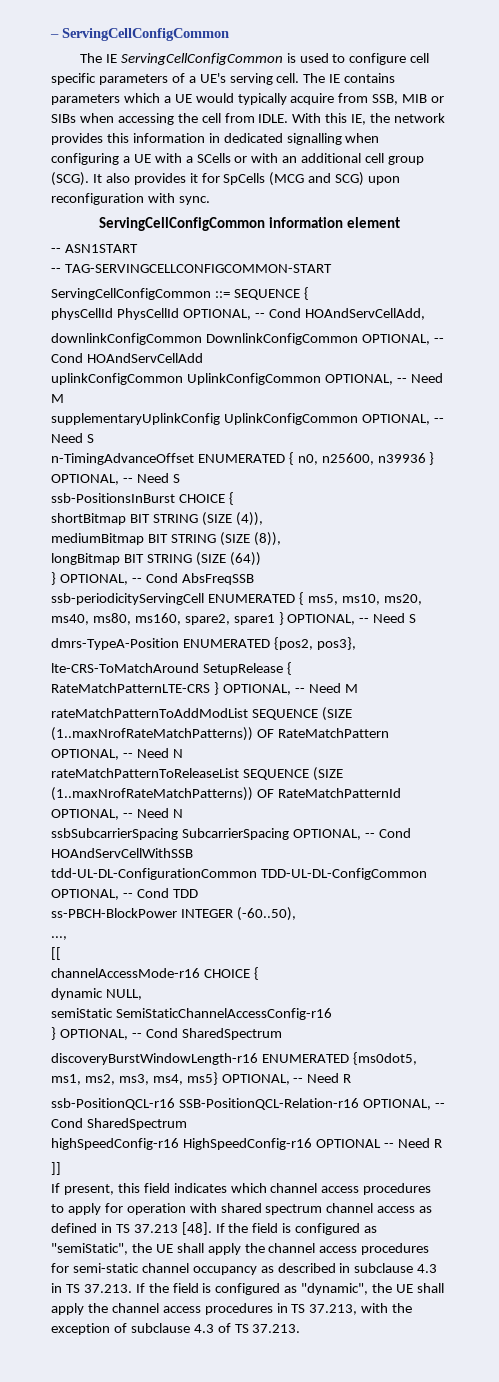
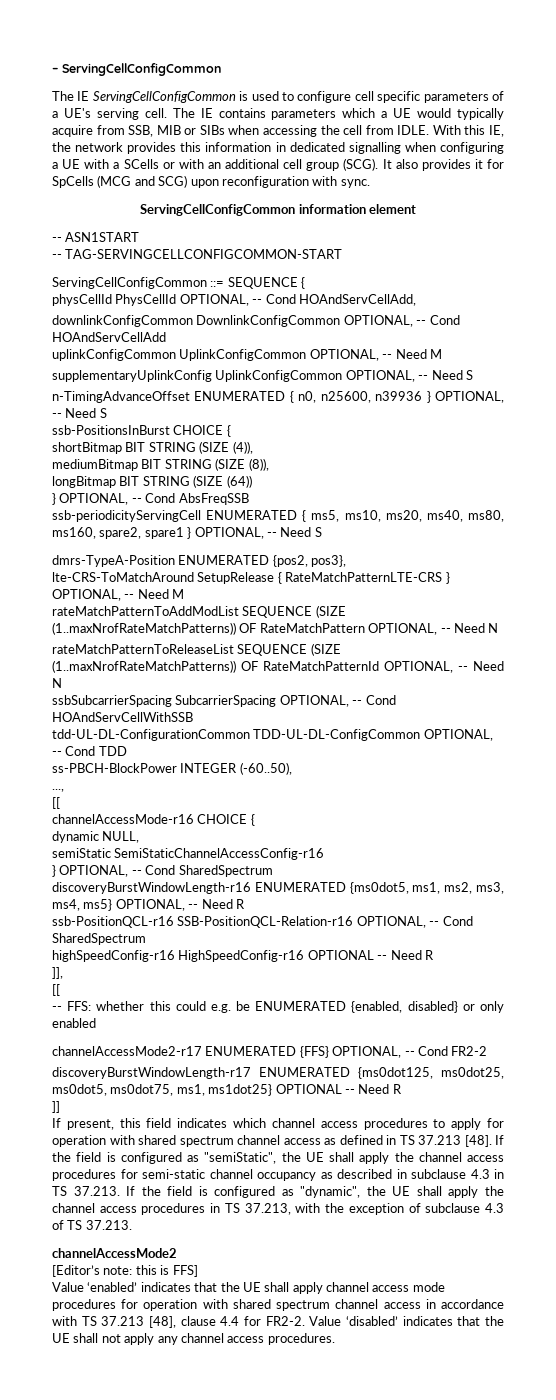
(442, 1143) none -> [52,967,63,979] [52,984,60,996] [52,1001,505,1013] [52,1018,96,1028] [52,1046,488,1058] [52,1067,504,1079] [52,1084,402,1096] // ]], // [[ // -- FFS: whether this could e.g. be ENUMERATED {enabled, disabled} or only enabled // channelAccessMode2-r17 ENUMERATED {FFS} OPTIONAL, -- Cond FR2-2 // discoveryBurstWindowLength-r17 ENUMERATED {ms0dot125, ms0dot25, ms0dot5, ms0dot75, ms1, ms1dot25} OPTIONAL -- Need R
(301, 1328) none -> [52,1248,177,1258] [52,1265,198,1277] [52,1282,445,1294] [52,1299,505,1311] [52,1316,505,1328] [52,1333,335,1345] // channelAccessMode2 // [Editor’s note: this is FFS] // Value ‘enabled’ indicates that the UE shall apply channel access mode procedures for operation with shared spectrum channel access in accordance with TS 37.213 [48], clause 4.4 for FR2-2. Value ‘disabled’ indicates that the UE shall not apply any channel access procedures.

